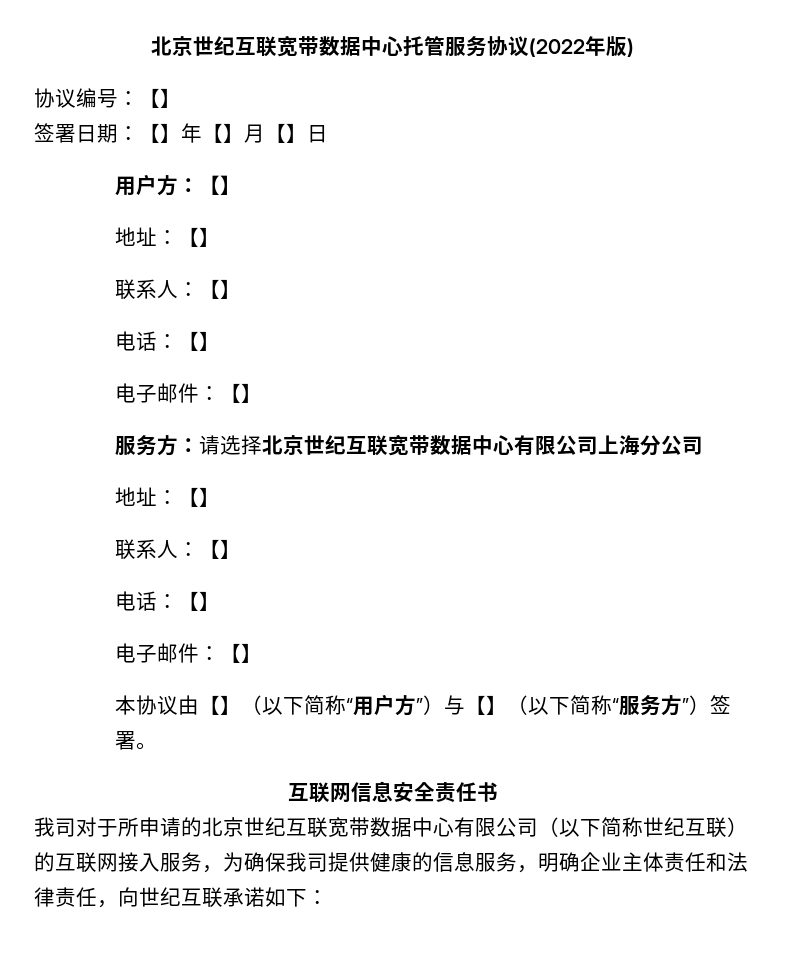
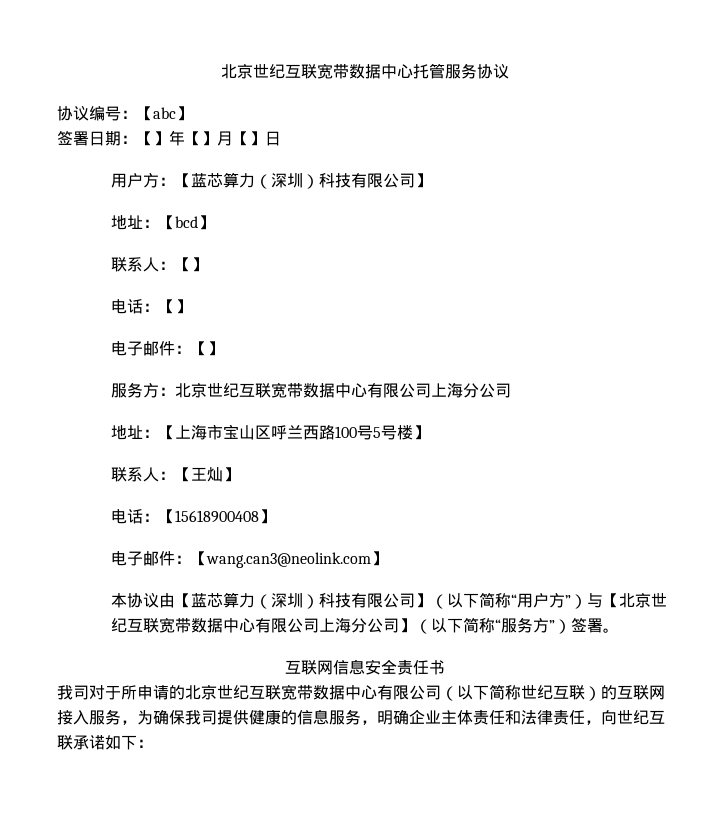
[529,36,634,57] (2022年版) -> (509, 71) none
(160, 98) none -> [153,107,176,119] abc
(220, 185) none -> [190,172,415,189] 蓝芯算力（深圳）科技有限公司
(199, 237) none -> [174,216,198,228] bcd
[198,435,262,455] 请选择 -> (175, 391) none
[198,487,220,507] [114,539,241,560] [114,591,220,611] [114,643,241,663] 】 // 联系人：【】 // 电话：【】 // 电子邮件：【 -> [174,424,429,440] [110,467,239,482] [110,509,275,524] [110,551,371,568] 上海市宝山区呼兰西路100号5号楼】 // 联系人：【王灿】 // 电话：【15618900408】 // 电子邮件：【wang.can3@neolink.com
(220, 705) none -> [190,592,415,609] 蓝芯算力（深圳）科技有限公司
(486, 705) none -> [618,593,667,608] [110,617,399,633] 北京世纪互联宽带数据中心有限公司上海分公司

